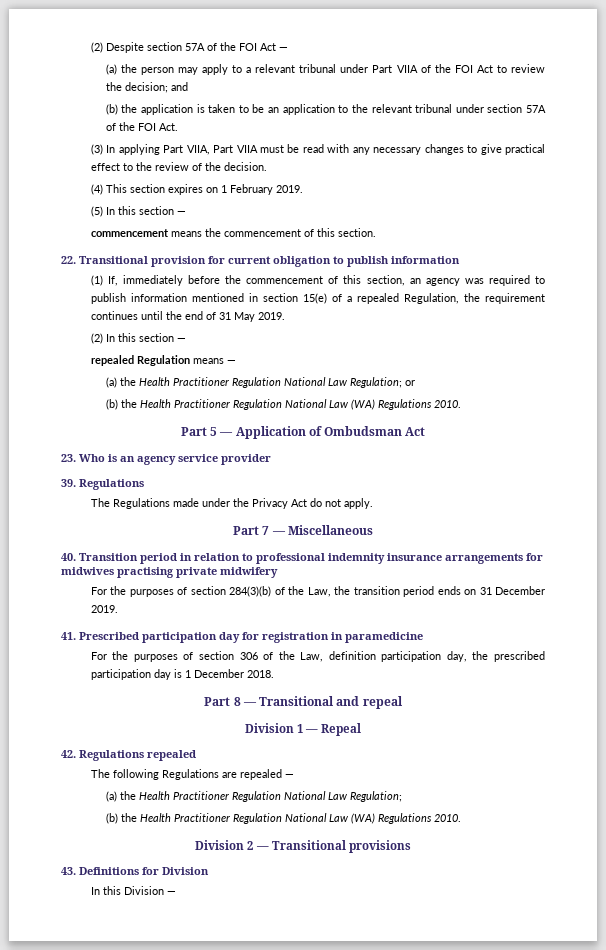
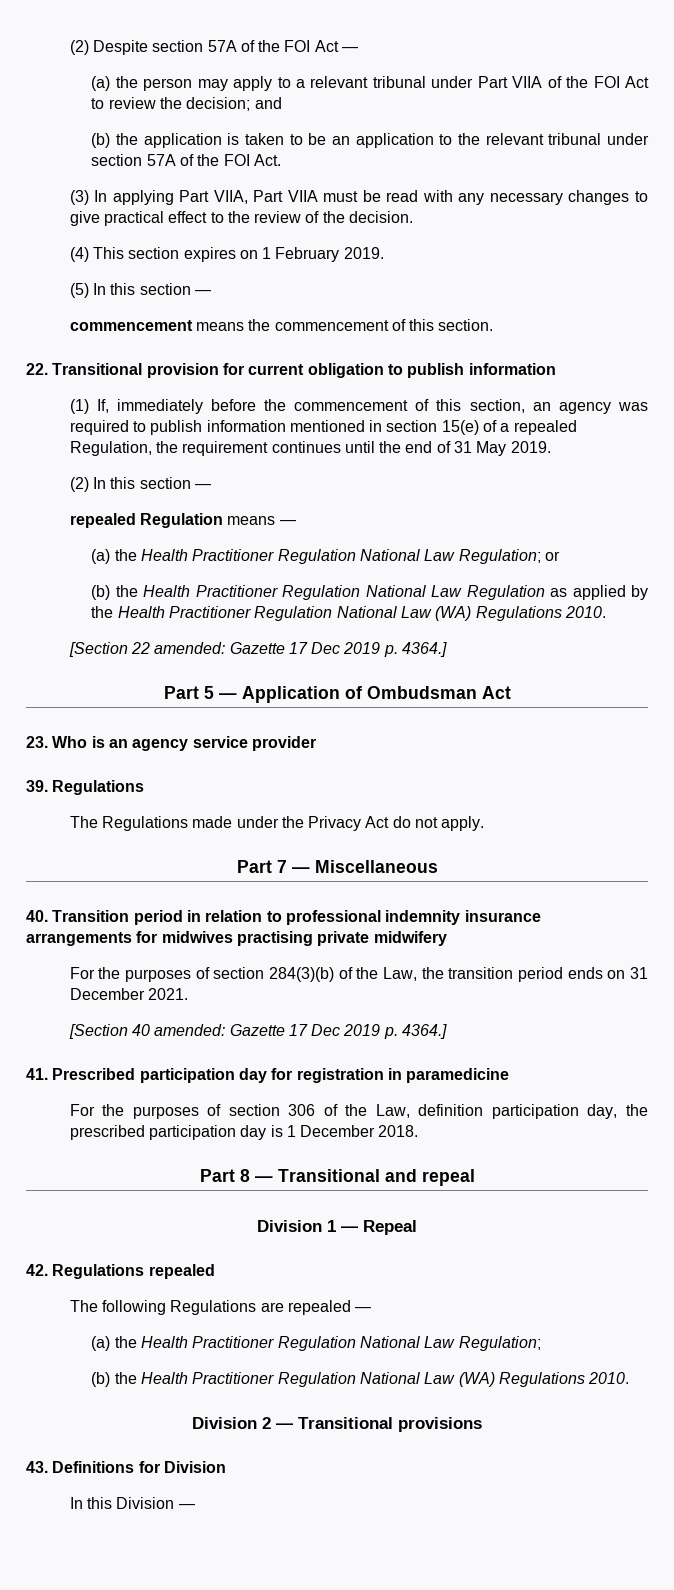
[350,399,461,410] (WA) Regulations 2010. -> [466,585,648,600] [91,606,606,621] [68,642,448,657] Regulation as applied by the Health Practitioner Regulation National Law (WA) Regulations 2010. // [Section 22 amended: Gazette 17 Dec 2019 p. 4364.]
[90,605,118,613] 2019. -> [147,988,188,1000] [68,1024,448,1039] 2021. // [Section 40 amended: Gazette 17 Dec 2019 p. 4364.]

